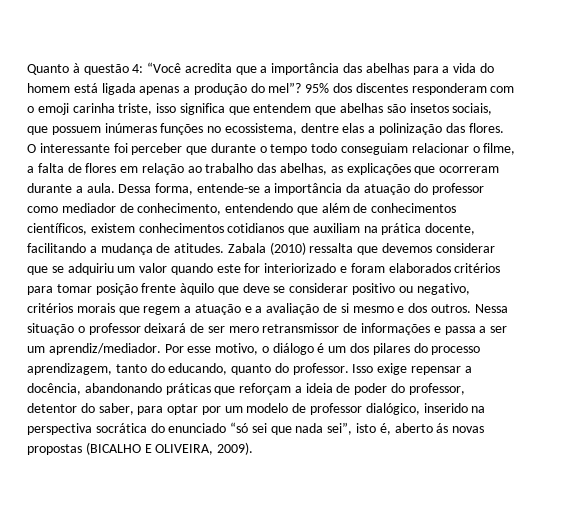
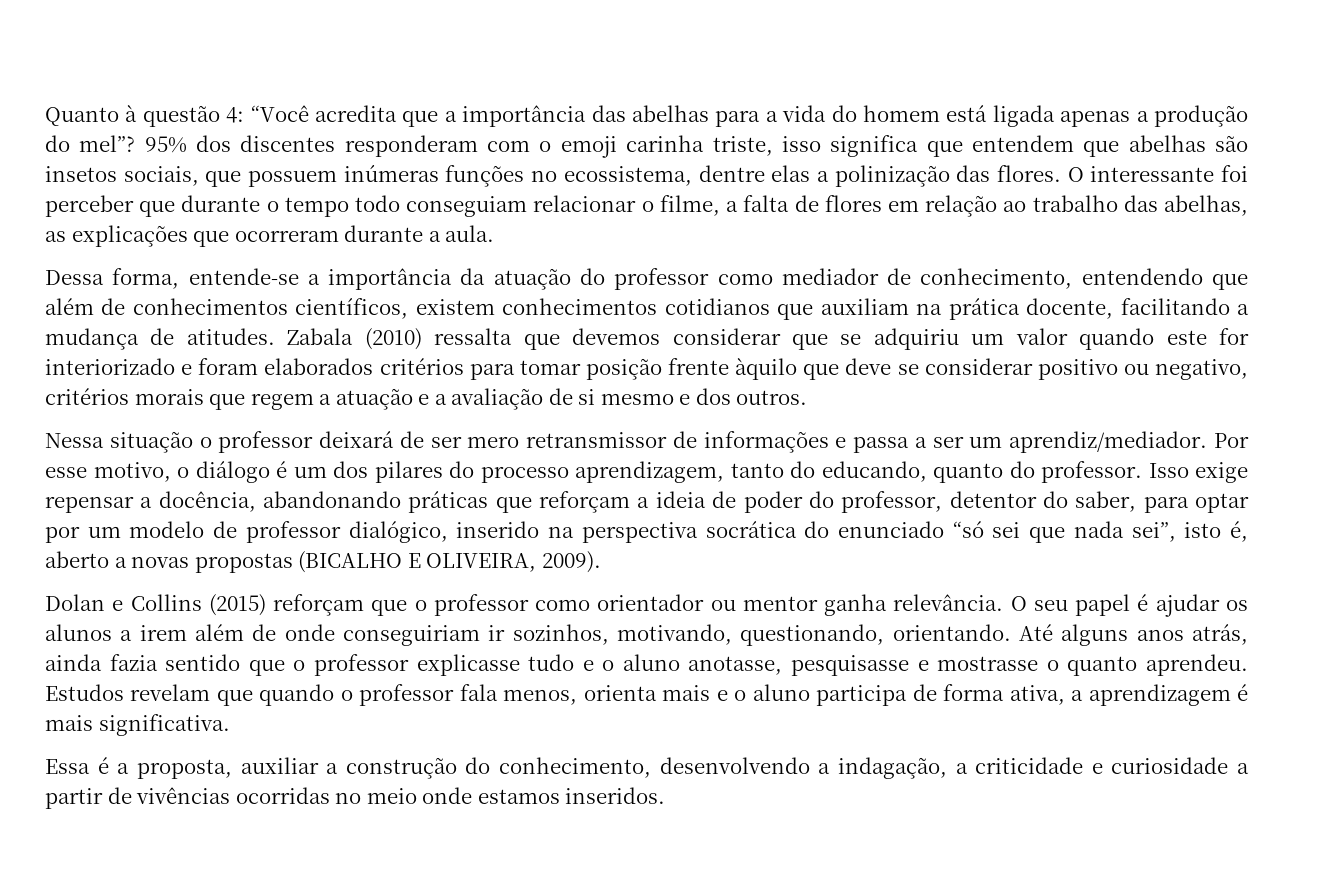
(115, 188) none -> (495, 233) //
(471, 308) none -> (808, 397) //
[436,423,449,433] ás -> [114,557,127,568] a
(254, 448) none -> [45,594,1249,617] [45,624,1249,646] [45,654,1248,676] [45,684,1249,706] [45,714,230,736] [45,757,1249,779] [45,787,666,809] // Dolan e Collins (2015) reforçam que o professor como orientador ou mentor ganha relevância. O seu papel é ajudar os alunos a irem além de onde conseguiriam ir sozinhos, motivando, questionando, orientando. Até alguns anos atrás, ainda fazia sentido que o professor explicasse tudo e o aluno anotasse, pesquisasse e mostrasse o quanto aprendeu. Estudos revelam que quando o professor fala menos, orienta mais e o aluno participa de forma ativa, a aprendizagem é mais significativa. // Essa é a proposta, auxiliar a construção do conhecimento, desenvolvendo a indagação, a criticidade e curiosidade a partir de vivências ocorridas no meio onde estamos inseridos.

